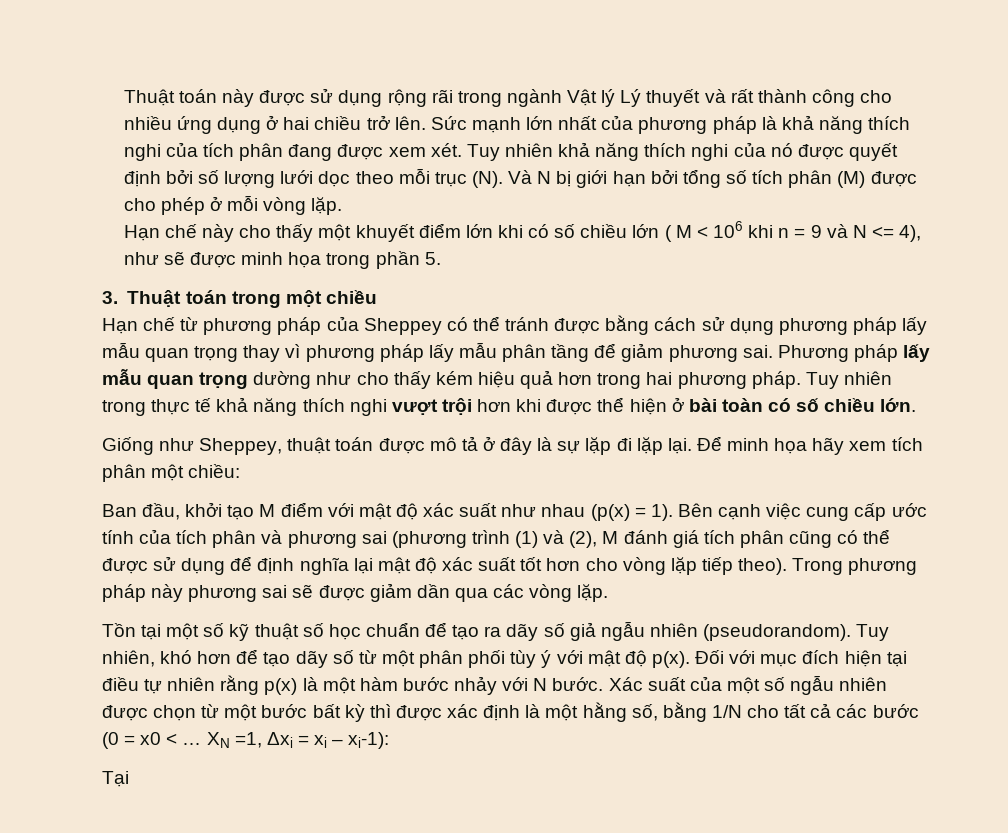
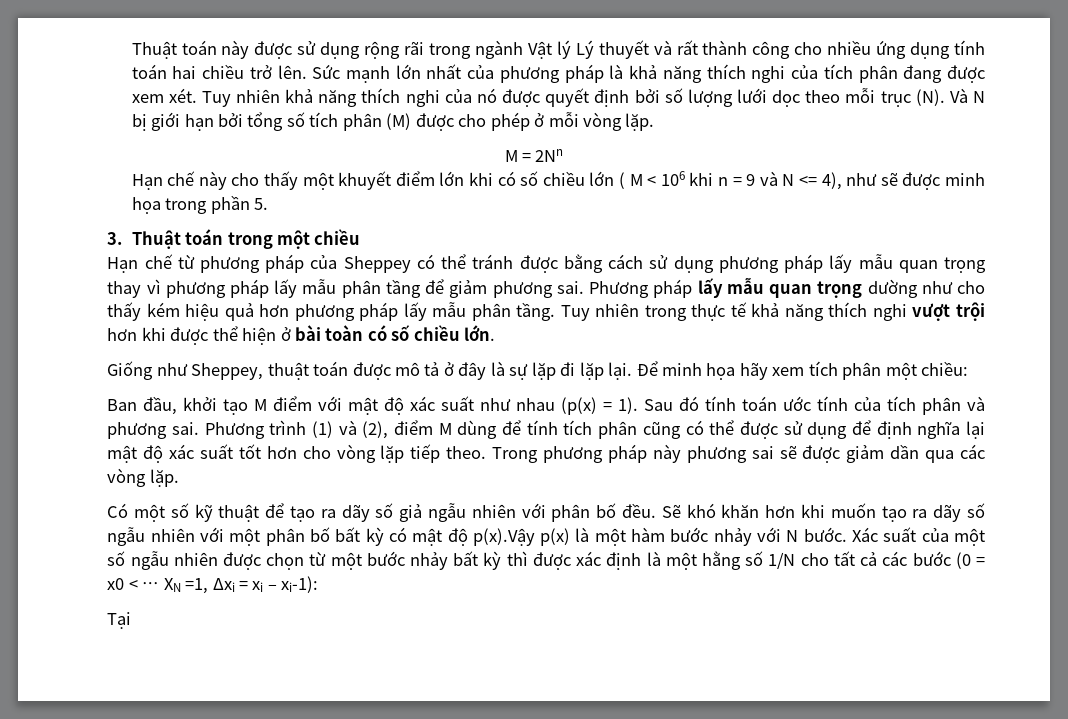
[266,115,279,130] ở -> [953,40,985,55] [131,64,167,79] tính toán
(343, 206) none -> [504,149,564,162] // M = 2Nn
[597,371,801,389] trong hai phương pháp. -> [294,302,556,321] phương pháp lấy mẫu phân tầng.
[677,503,887,521] Bên cạnh việc cung cấp -> [644,396,778,411] Sau đó tính toán
[361,531,467,548] sai (phương -> [171,422,265,439] sai. Phương
[602,530,699,548] M đánh giá -> [394,420,558,439] điểm M dùng để tính
[738,558,788,575] theo). -> [446,446,487,459] theo.
[101,623,162,640] Tồn tại -> [107,503,129,518] Có
[302,622,420,640] số học chuẩn -> (260, 513) none
[703,624,890,641] [101,649,907,668] [101,675,260,695] (pseudorandom). Tuy nhiên, khó hơn để tạo dãy số từ một phân phối tùy ý với mật độ p(x). Đối với mục đích hiện tại điều tự nhiên rằng -> [521,503,986,522] [107,527,535,546] với phân bố đều. Sẽ khó khăn hơn khi muốn tạo ra dãy số ngẫu nhiên với một phân bố bất kỳ có mật độ p(x).Vậy
(308, 711) none -> [410,552,449,570] nhảy
[631,702,707,722] số, bằng -> [745,551,764,566] số

